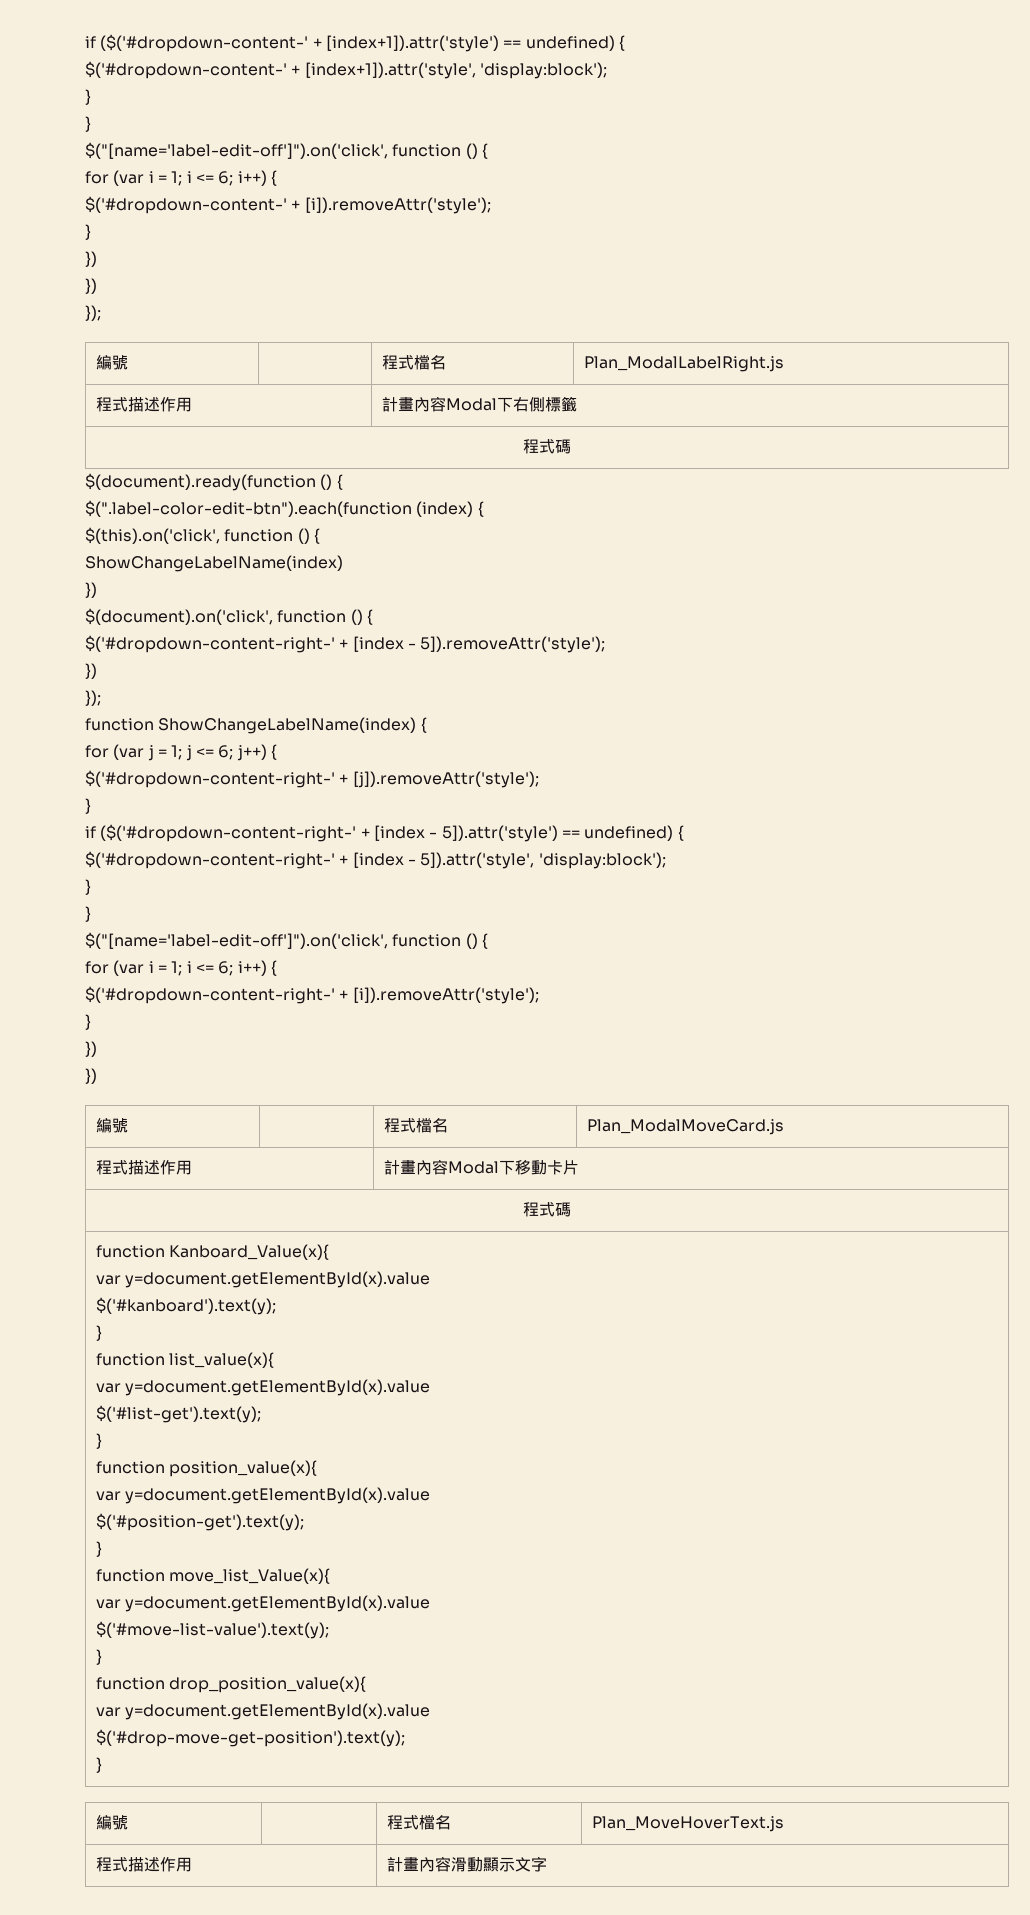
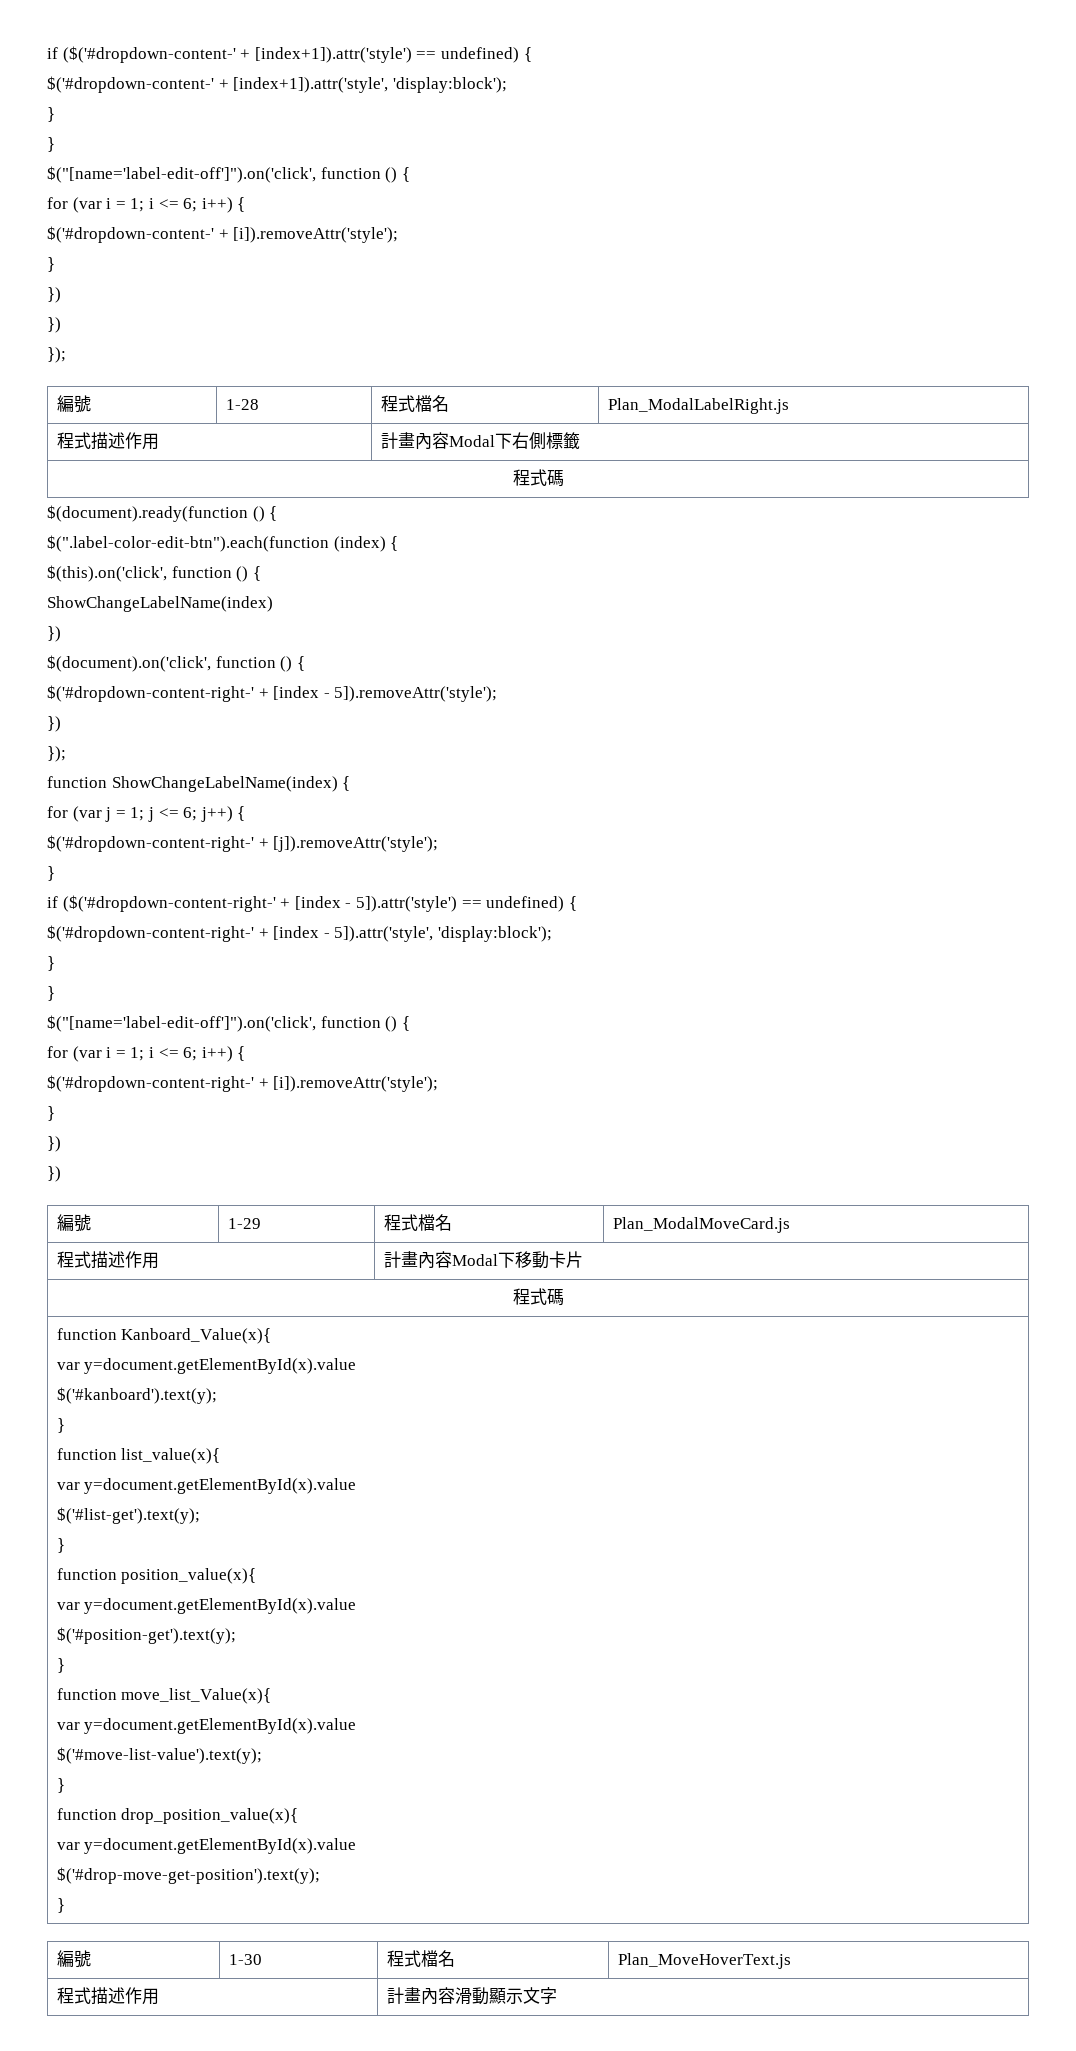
(128, 362) none -> [225,399,259,410] 1-28
(128, 1125) none -> [227,1218,261,1229] 1-29
(128, 1822) none -> [228,1954,262,1965] 1-30

